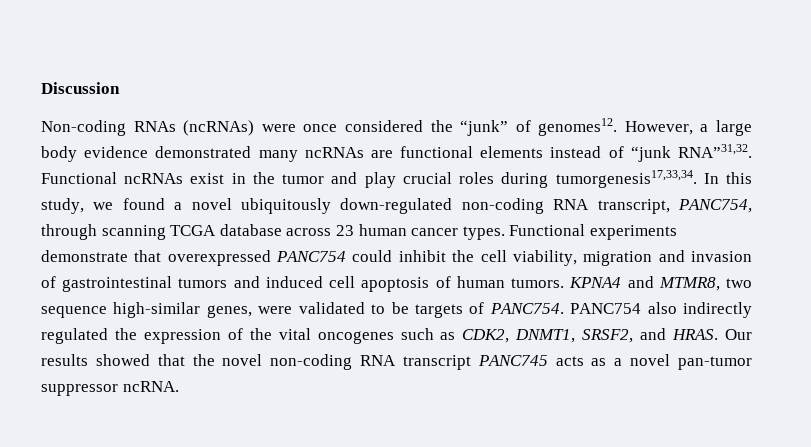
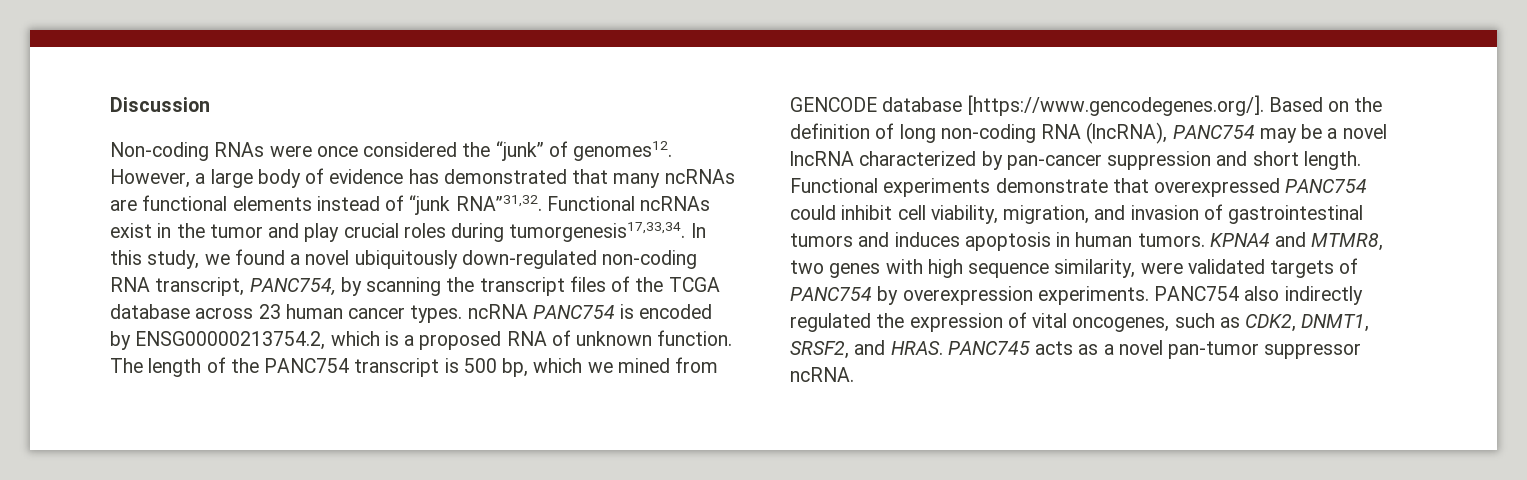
[183,120,255,136] (ncRNAs) -> (265, 149) none
[84,146,252,158] evidence demonstrated -> [305,168,609,184] of evidence has demonstrated that
[41,224,166,240] through scanning -> [340,276,664,296] by scanning the transcript files of the
(505, 233) none -> [467,304,713,319] [110,330,733,350] [110,357,719,377] [790,95,1383,116] [790,122,1387,144] [790,151,1361,170] ncRNA PANC754 is encoded by ENSG00000213754.2, which is a proposed RNA of unknown function. The length of the PANC754 transcript is 500 bp, which we mined from GENCODE database [https://www.gencodegenes.org/]. Based on the definition of long non-coding RNA (lncRNA), PANC754 may be a novel lncRNA characterized by pan-cancer suppression and short length.
[452,250,475,262] the -> (893, 212) none
[583,251,653,266] migration -> [1003,205,1090,224] migration,
[265,276,451,292] induced cell apoptosis of -> [894,232,1071,251] induces apoptosis in
[41,302,564,318] sequence high-similar genes, were validated to be targets of PANC754. -> [829,258,1359,278] [790,286,1149,305] genes with high sequence similarity, were validated targets of PANC754 by overexpression experiments.
[249,328,394,344] the vital oncogenes -> [1032,313,1170,332] vital oncogenes,
[725,329,753,340] [41,354,471,370] Our results showed that the novel non-coding RNA transcript -> (943, 348) none

